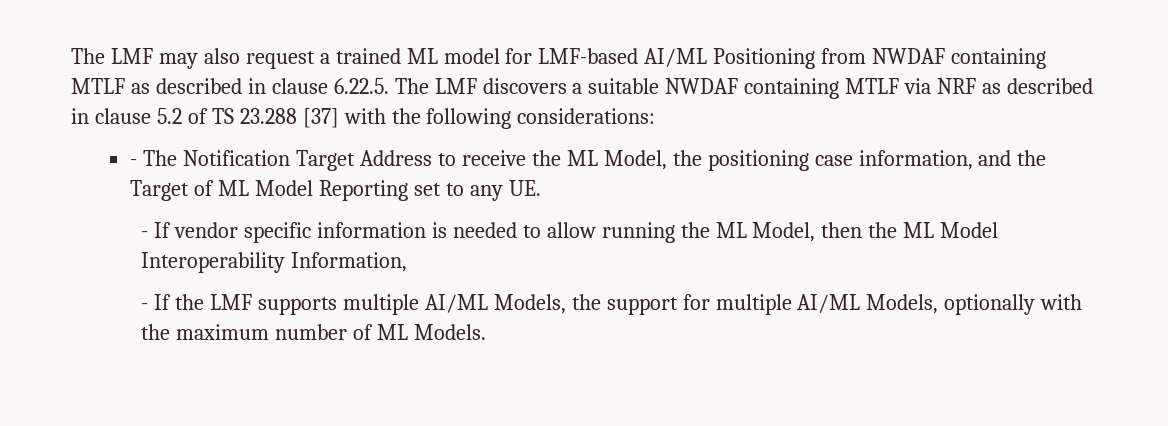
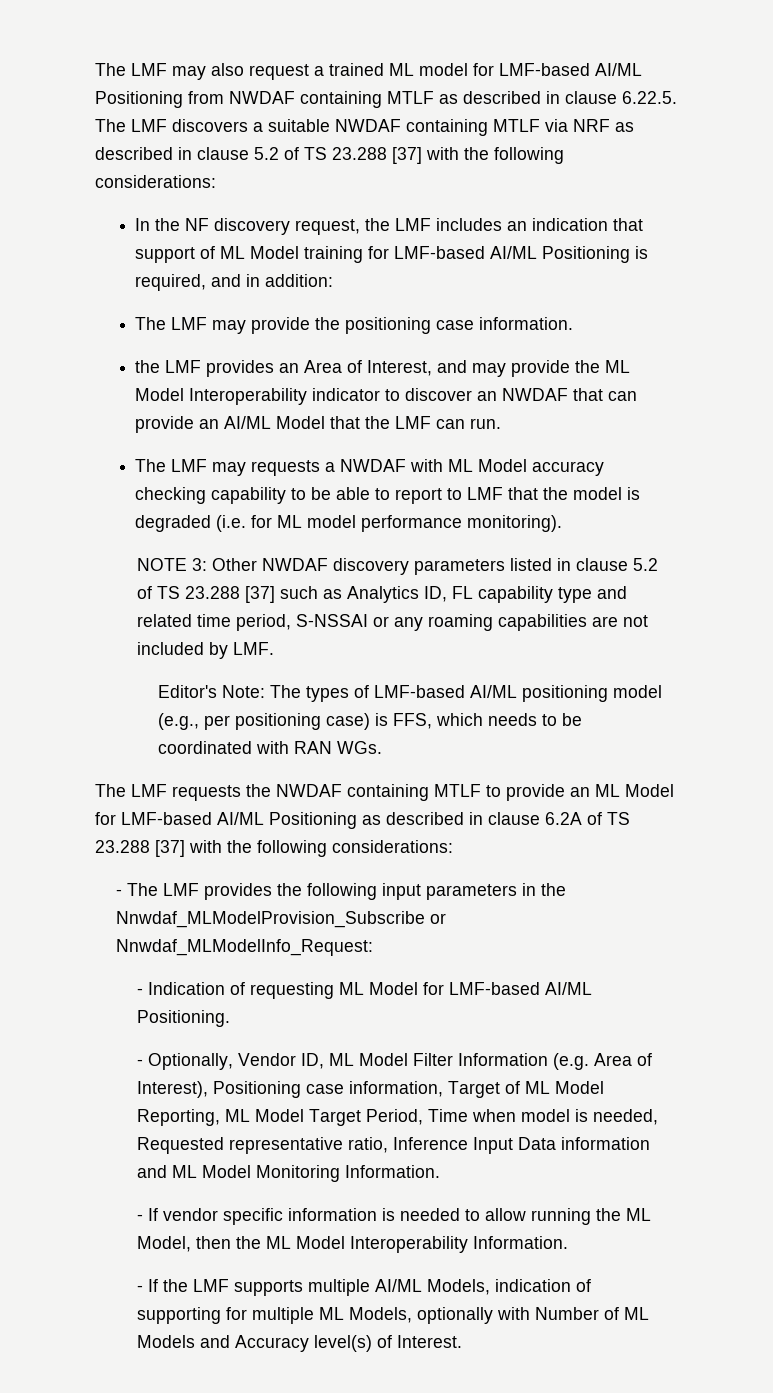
[130,150,1047,171] [130,180,541,201] - The Notification Target Address to receive the ML Model, the positioning case information, and the Target of ML Model Reporting set to any UE. -> [135,218,644,235] [135,246,649,263] [135,274,334,291] [135,317,574,334] [135,360,631,377] [135,388,638,405] [135,416,502,433] [135,459,605,476] [135,487,641,504] [135,515,563,532] [137,558,659,575] [137,586,628,603] [137,614,649,631] [137,642,275,659] [158,685,663,702] [158,713,583,730] [158,741,383,754] [95,784,674,801] [95,812,630,829] [95,840,453,857] [116,883,567,900] [116,911,447,928] [116,939,374,956] [137,982,593,999] [137,1010,231,1027] [137,1053,653,1070] [137,1081,605,1098] [137,1109,659,1126] [137,1137,651,1154] [137,1165,441,1182] In the NF discovery request, the LMF includes an indication that support of ML Model training for LMF-based AI/ML Positioning is required, and in addition: // The LMF may provide the positioning case information. // the LMF provides an Area of Interest, and may provide the ML Model Interoperability indicator to discover an NWDAF that can provide an AI/ML Model that the LMF can run. // The LMF may requests a NWDAF with ML Model accuracy checking capability to be able to report to LMF that the model is degraded (i.e. for ML model performance monitoring). // NOTE 3: Other NWDAF discovery parameters listed in clause 5.2 of TS 23.288 [37] such as Analytics ID, FL capability type and related time period, S-NSSAI or any roaming capabilities are not included by LMF. // Editor's Note: The types of LMF-based AI/ML positioning model (e.g., per positioning case) is FFS, which needs to be coordinated with RAN WGs. // The LMF requests the NWDAF containing MTLF to provide an ML Model for LMF-based AI/ML Positioning as described in clause 6.2A of TS 23.288 [37] with the following considerations: // - The LMF provides the following input parameters in the Nnwdaf_MLModelProvision_Subscribe or Nnwdaf_MLModelInfo_Request: // - Indication of requesting ML Model for LMF-based AI/ML Positioning. // - Optionally, Vendor ID, ML Model Filter Information (e.g. Area of Interest), Positioning case information, Target of ML Model Reporting, ML Model Target Period, Time when model is needed, Requested representative ratio, Inference Input Data information and ML Model Monitoring Information.
[291,252,408,272] Information, -> [473,1236,569,1249] Information.
[571,294,678,315] the support -> [495,1279,592,1292] [137,1307,222,1324] indication of supporting
[797,294,861,313] AI/ML -> [319,1307,345,1320] ML
[141,324,486,340] the maximum number of ML Models. -> [535,1307,650,1320] [137,1335,463,1352] Number of ML Models and Accuracy level(s) of Interest.

